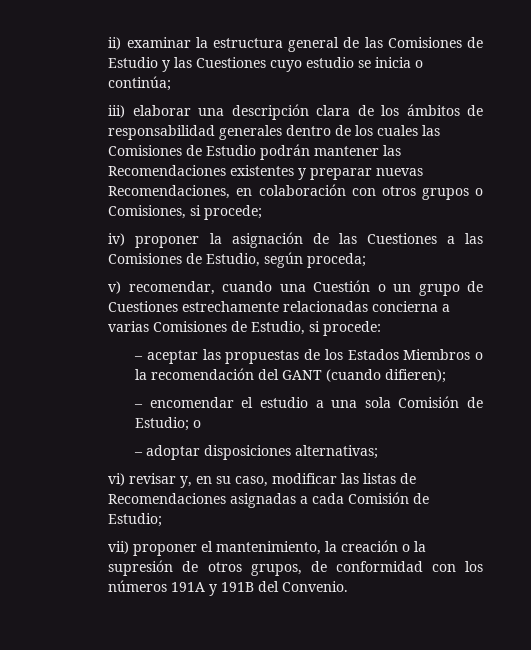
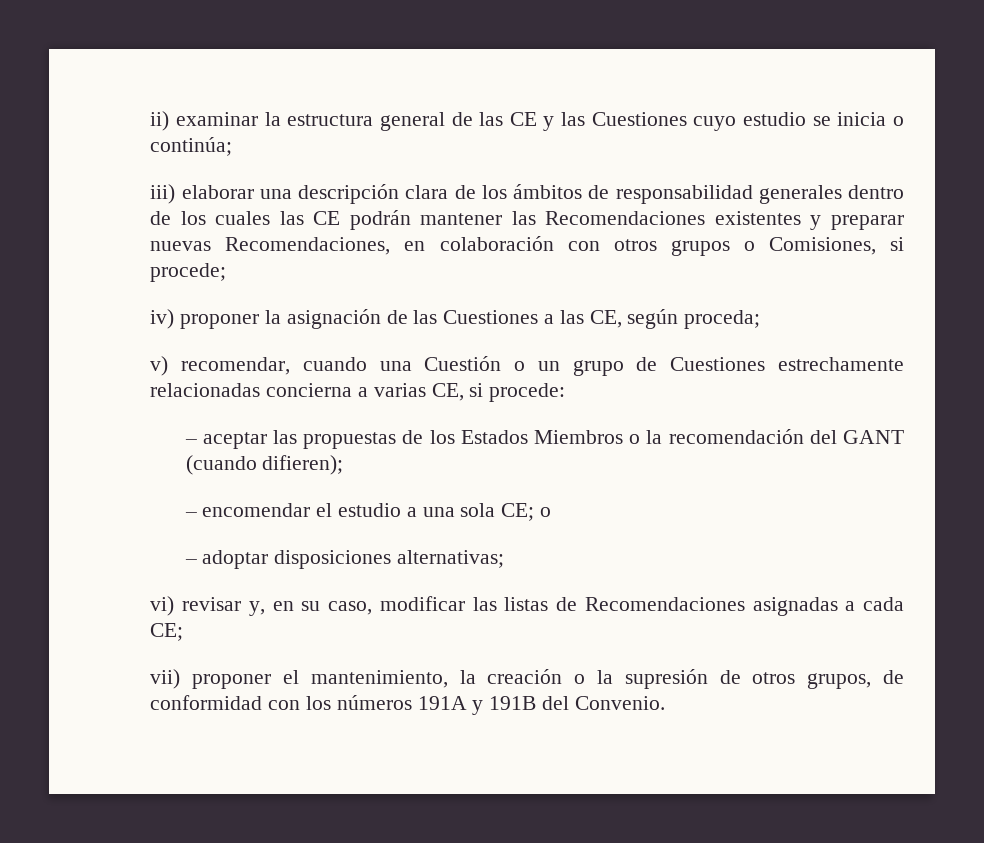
[387,37,484,48] [108,57,159,68] Comisiones de Estudio -> [509,112,537,126] CE
[108,145,257,156] Comisiones de Estudio -> [313,211,341,225] CE
[108,253,261,267] Comisiones de Estudio, -> [589,310,622,328] CE,
[153,321,306,335] Comisiones de Estudio, -> [431,383,464,401] CE,
[398,396,484,408] [135,417,190,431] Comisión de Estudio; -> [501,503,535,521] CE;
[348,492,430,504] [108,513,163,527] Comisión de Estudio; -> [150,623,184,641] CE;

